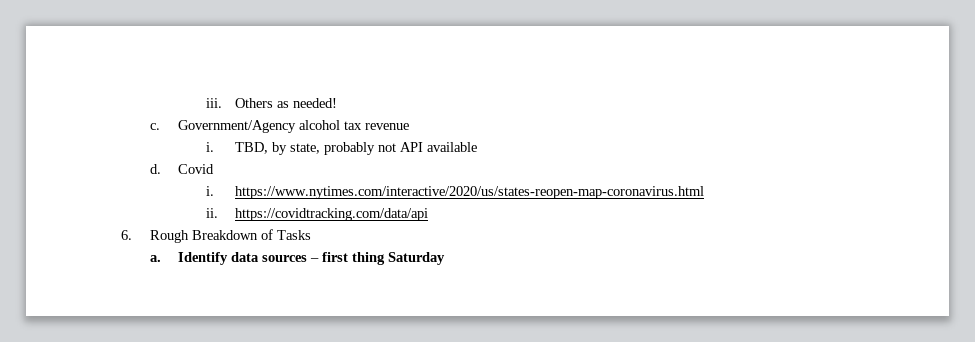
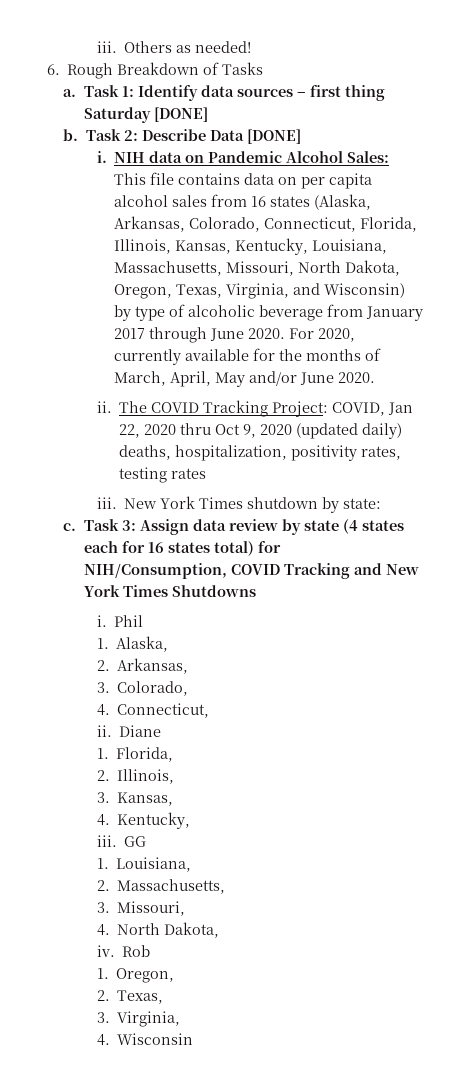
[149,120,410,133] [206,142,477,155] [149,164,215,174] [206,186,704,199] [206,208,428,221] // c. Government/Agency alcohol tax revenue // i. TBD, by state, probably not API available // d. Covid // i. https://www.nytimes.com/interactive/2020/us/states-reopen-map-coronavirus.html // ii. https://covidtracking.com/data/api -> (252, 47) none
(161, 258) none -> [83,85,134,97] Task 1:
(446, 258) none -> [153,107,208,122] [63,129,301,144] [96,151,390,163] [114,172,373,189] [114,194,372,210] [114,216,418,232] [114,238,388,255] [114,260,401,276] [114,283,406,299] [114,304,424,321] [114,327,356,343] [114,348,382,365] [114,371,376,387] [96,400,414,417] [119,423,403,439] [119,445,402,461] [119,467,207,483] [96,496,382,513] [63,519,404,535] [83,541,281,556] [83,563,419,579] [83,585,256,597] [96,615,144,627] [96,636,169,652] [96,658,189,674] [96,681,189,696] [96,703,210,718] [96,725,162,737] [96,747,174,762] [96,769,175,784] [96,792,174,806] [96,812,191,829] [96,835,147,847] [96,857,192,872] [96,879,226,894] [96,901,186,916] [96,922,220,938] [96,945,151,957] [96,968,175,983] [96,990,164,1004] [96,1011,181,1027] [96,1033,194,1046] [DONE] // b. Task 2: Describe Data [DONE] // i. NIH data on Pandemic Alcohol Sales: This file contains data on per capita alcohol sales from 16 states (Alaska, Arkansas, Colorado, Connecticut, Florida, Illinois, Kansas, Kentucky, Louisiana, Massachusetts, Missouri, North Dakota, Oregon, Texas, Virginia, and Wisconsin) by type of alcoholic beverage from January 2017 through June 2020. For 2020, currently available for the months of March, April, May and/or June 2020. // ii. The COVID Tracking Project: COVID, Jan 22, 2020 thru Oct 9, 2020 (updated daily) deaths, hospitalization, positivity rates, testing rates // iii. New York Times shutdown by state: // c. Task 3: Assign data review by state (4 states each for 16 states total) for NIH/Consumption, COVID Tracking and New York Times Shutdowns // i. Phil // 1. Alaska, // 2. Arkansas, // 3. Colorado, // 4. Connecticut, // ii. Diane // 1. Florida, // 2. Illinois, // 3. Kansas, // 4. Kentucky, // iii. GG // 1. Louisiana, // 2. Massachusetts, // 3. Missouri, // 4. North Dakota, // iv. Rob // 1. Oregon, // 2. Texas, // 3. Virginia, // 4. Wisconsin

